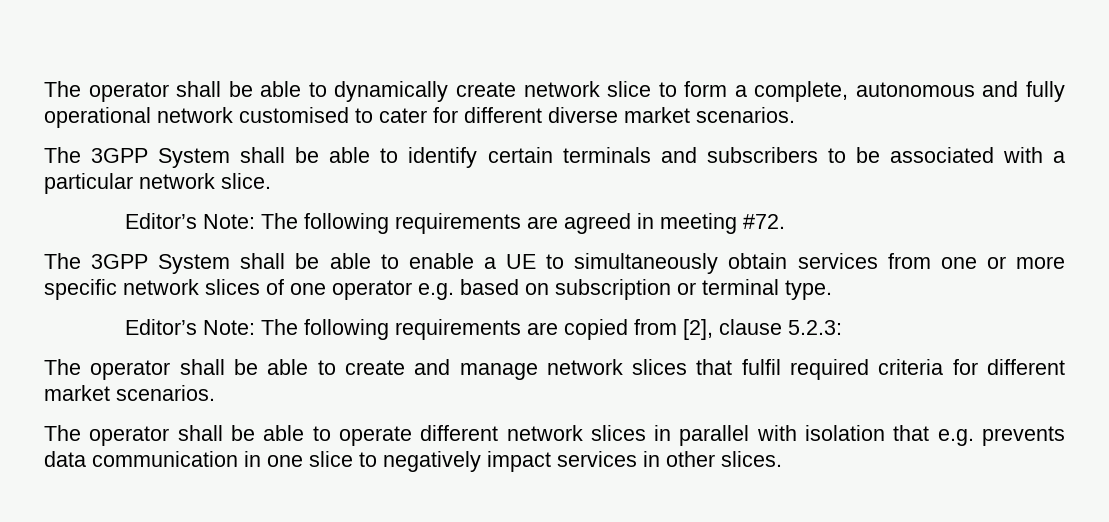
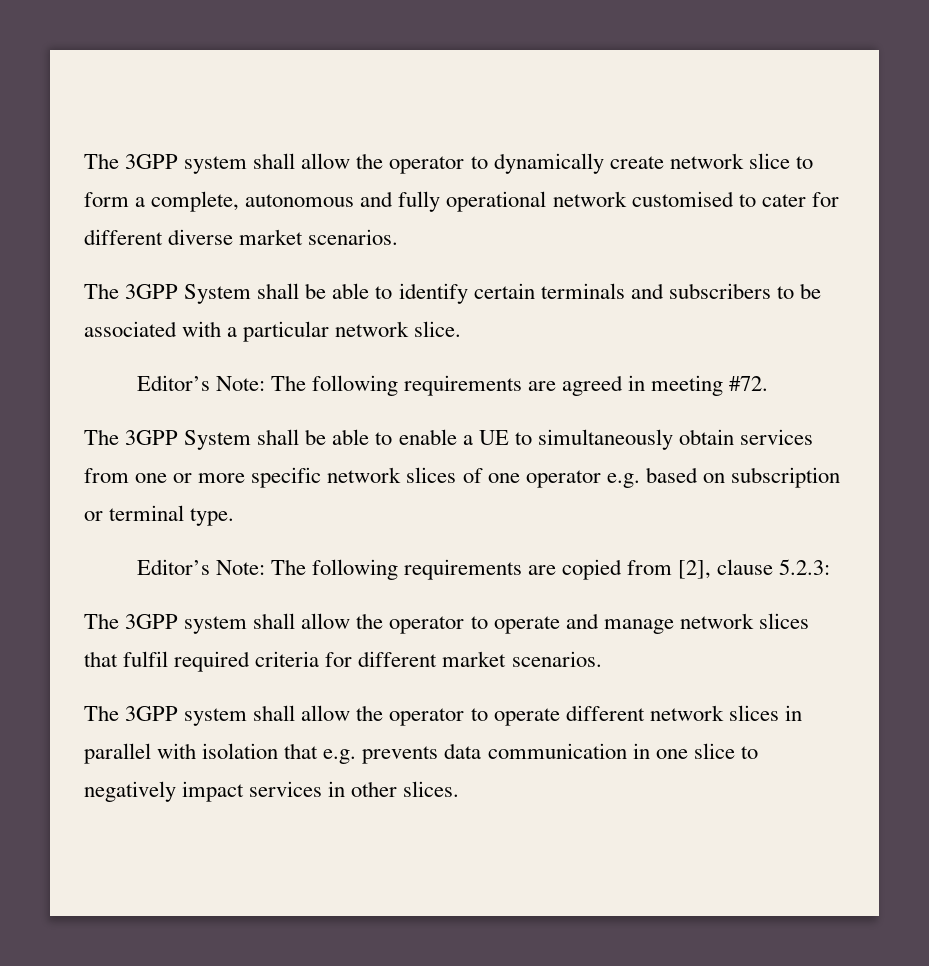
[44,81,302,102] The operator shall be able -> [84,153,465,174] The 3GPP system shall allow the operator
[90,359,405,380] operator shall be able to create -> [125,613,560,634] 3GPP system shall allow the operator to operate
[89,425,305,446] operator shall be able -> [125,705,465,726] 3GPP system shall allow the operator

